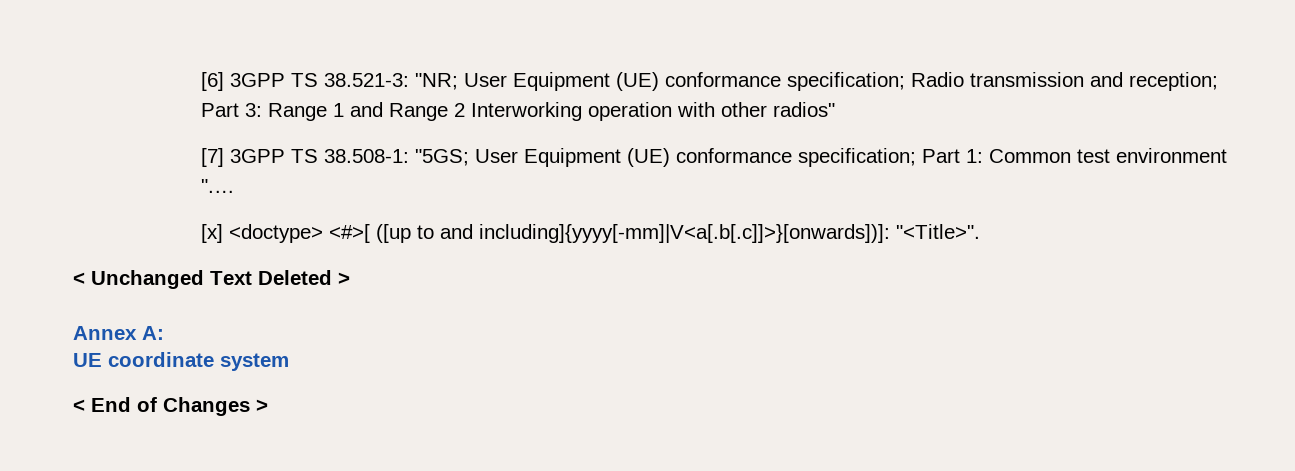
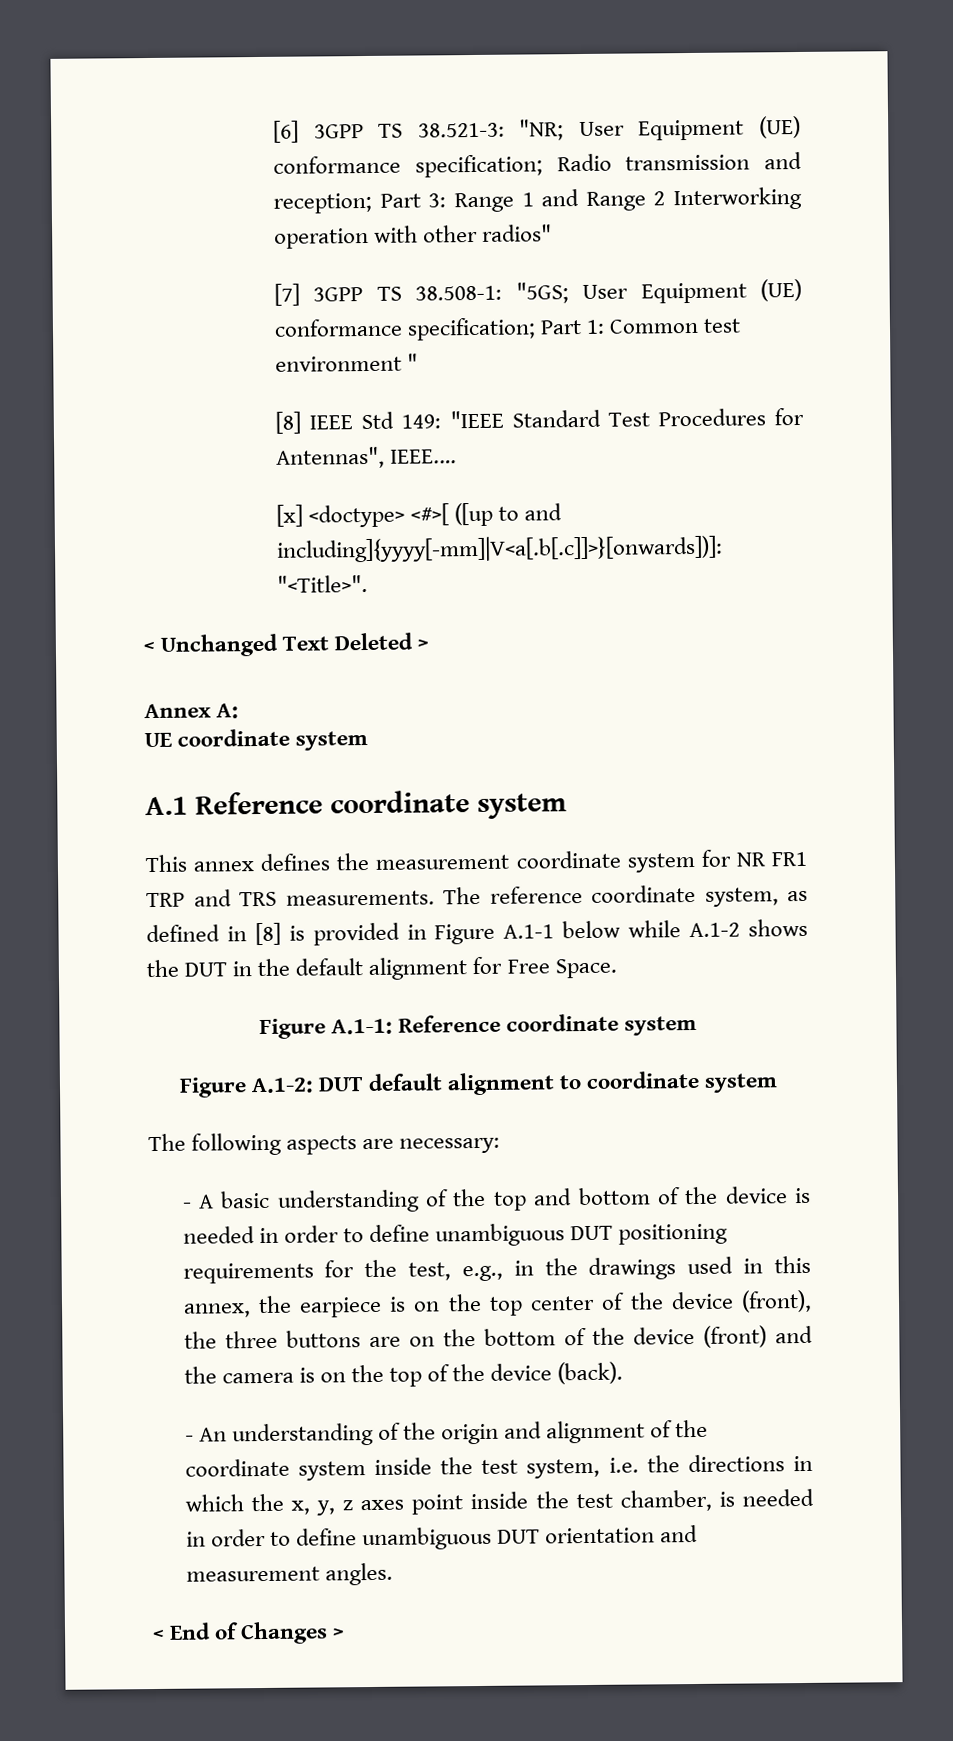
[200,179,235,193] ".… -> [407,353,419,371] [275,407,804,434] [276,446,458,469] " // [8] IEEE Std 149: "IEEE Standard Test Procedures for Antennas", IEEE.…
(289, 362) none -> [145,790,567,819] [145,849,807,873] [146,884,808,908] [146,918,808,946] [146,956,617,980] [258,1013,698,1040] [178,1070,779,1098] [148,1132,501,1156] [182,1186,812,1213] [182,1223,729,1247] [182,1255,812,1284] [182,1289,812,1318] [183,1325,813,1349] [183,1361,624,1387] [184,1419,709,1447] [184,1454,813,1481] [184,1488,815,1516] [185,1524,699,1551] [185,1562,393,1586] // A.1 Reference coordinate system // This annex defines the measurement coordinate system for NR FR1 TRP and TRS measurements. The reference coordinate system, as defined in [8] is provided in Figure A.1-1 below while A.1-2 shows the DUT in the default alignment for Free Space. // Figure A.1-1: Reference coordinate system // Figure A.1-2: DUT default alignment to coordinate system // The following aspects are necessary: // - A basic understanding of the top and bottom of the device is needed in order to define unambiguous DUT positioning requirements for the test, e.g., in the drawings used in this annex, the earpiece is on the top center of the device (front), the three buttons are on the bottom of the device (front) and the camera is on the top of the device (back). // - An understanding of the origin and alignment of the coordinate system inside the test system, i.e. the directions in which the x, y, z axes point inside the test chamber, is needed in order to define unambiguous DUT orientation and measurement angles.

